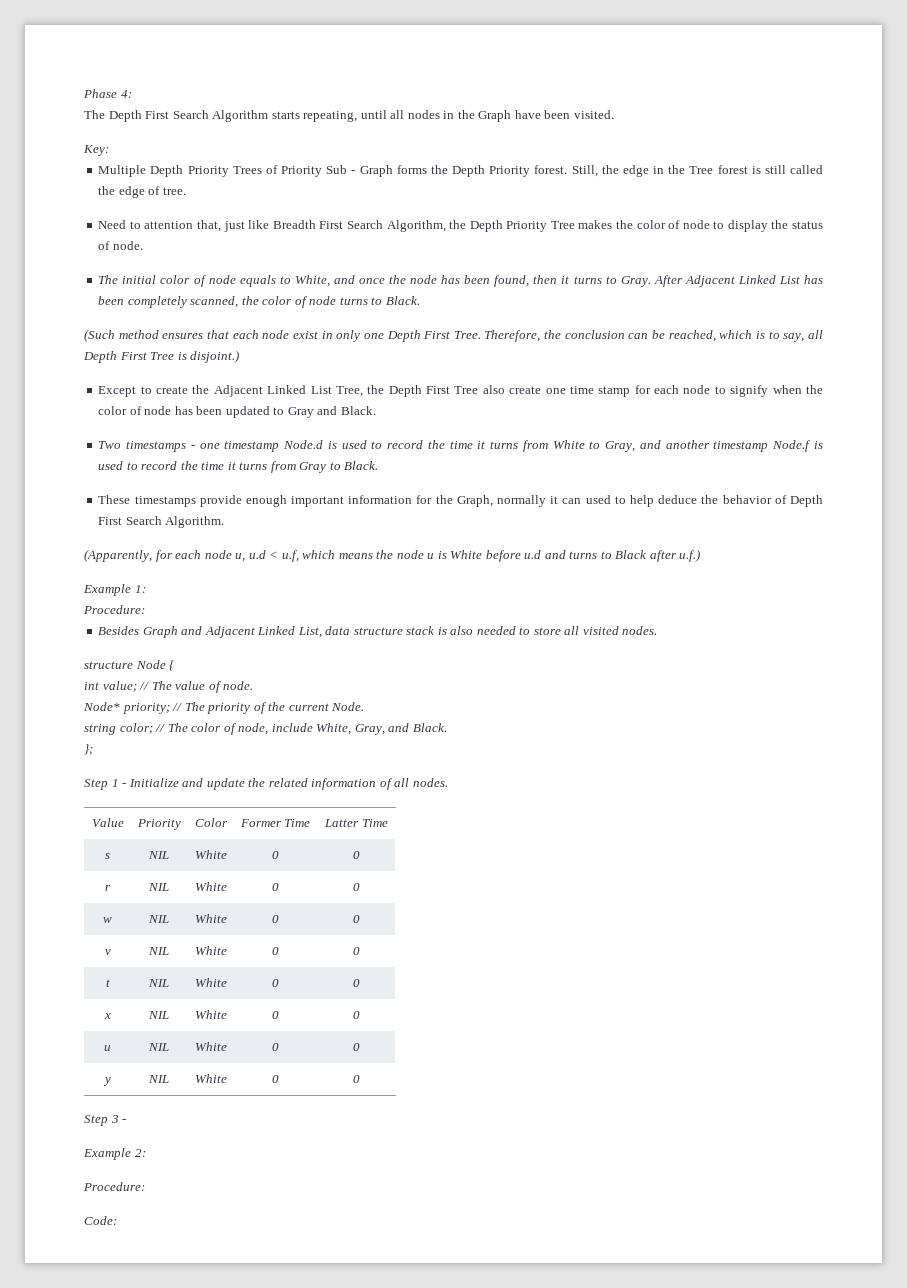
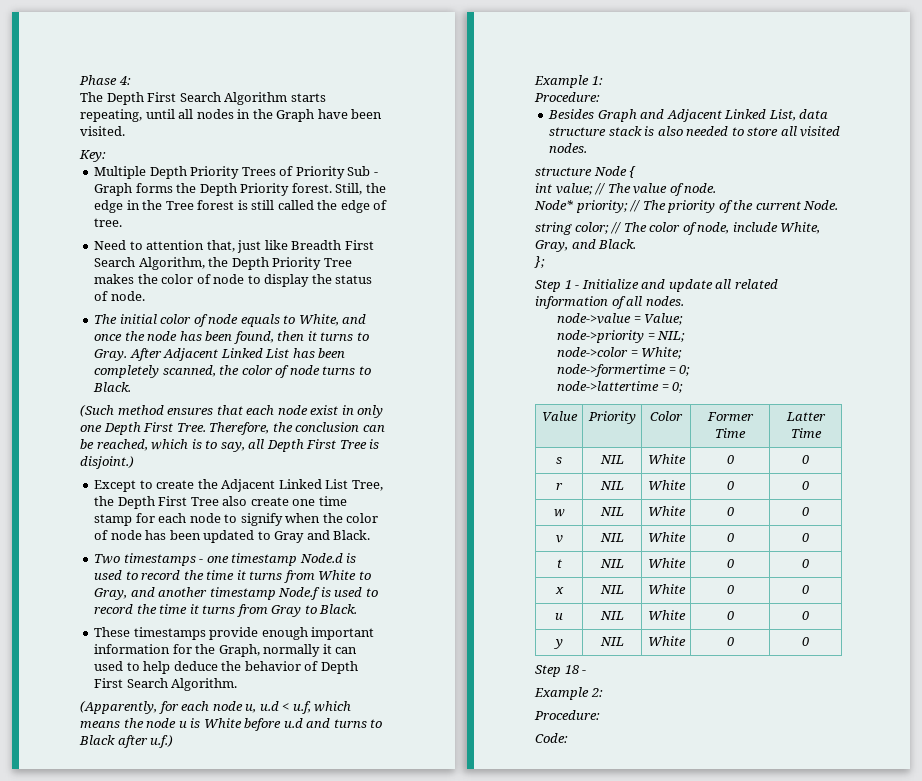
[248,778,266,787] the -> [715,279,732,289] all
(448, 782) none -> [557,313,684,325] [557,330,686,343] [557,347,683,359] [557,364,691,377] [557,381,684,393] // node->value = Value; // node->priority = NIL; // node->color = White; // node->formertime = 0; // node->lattertime = 0;
[110,1115,119,1123] 3 -> [564,665,579,674] 18

